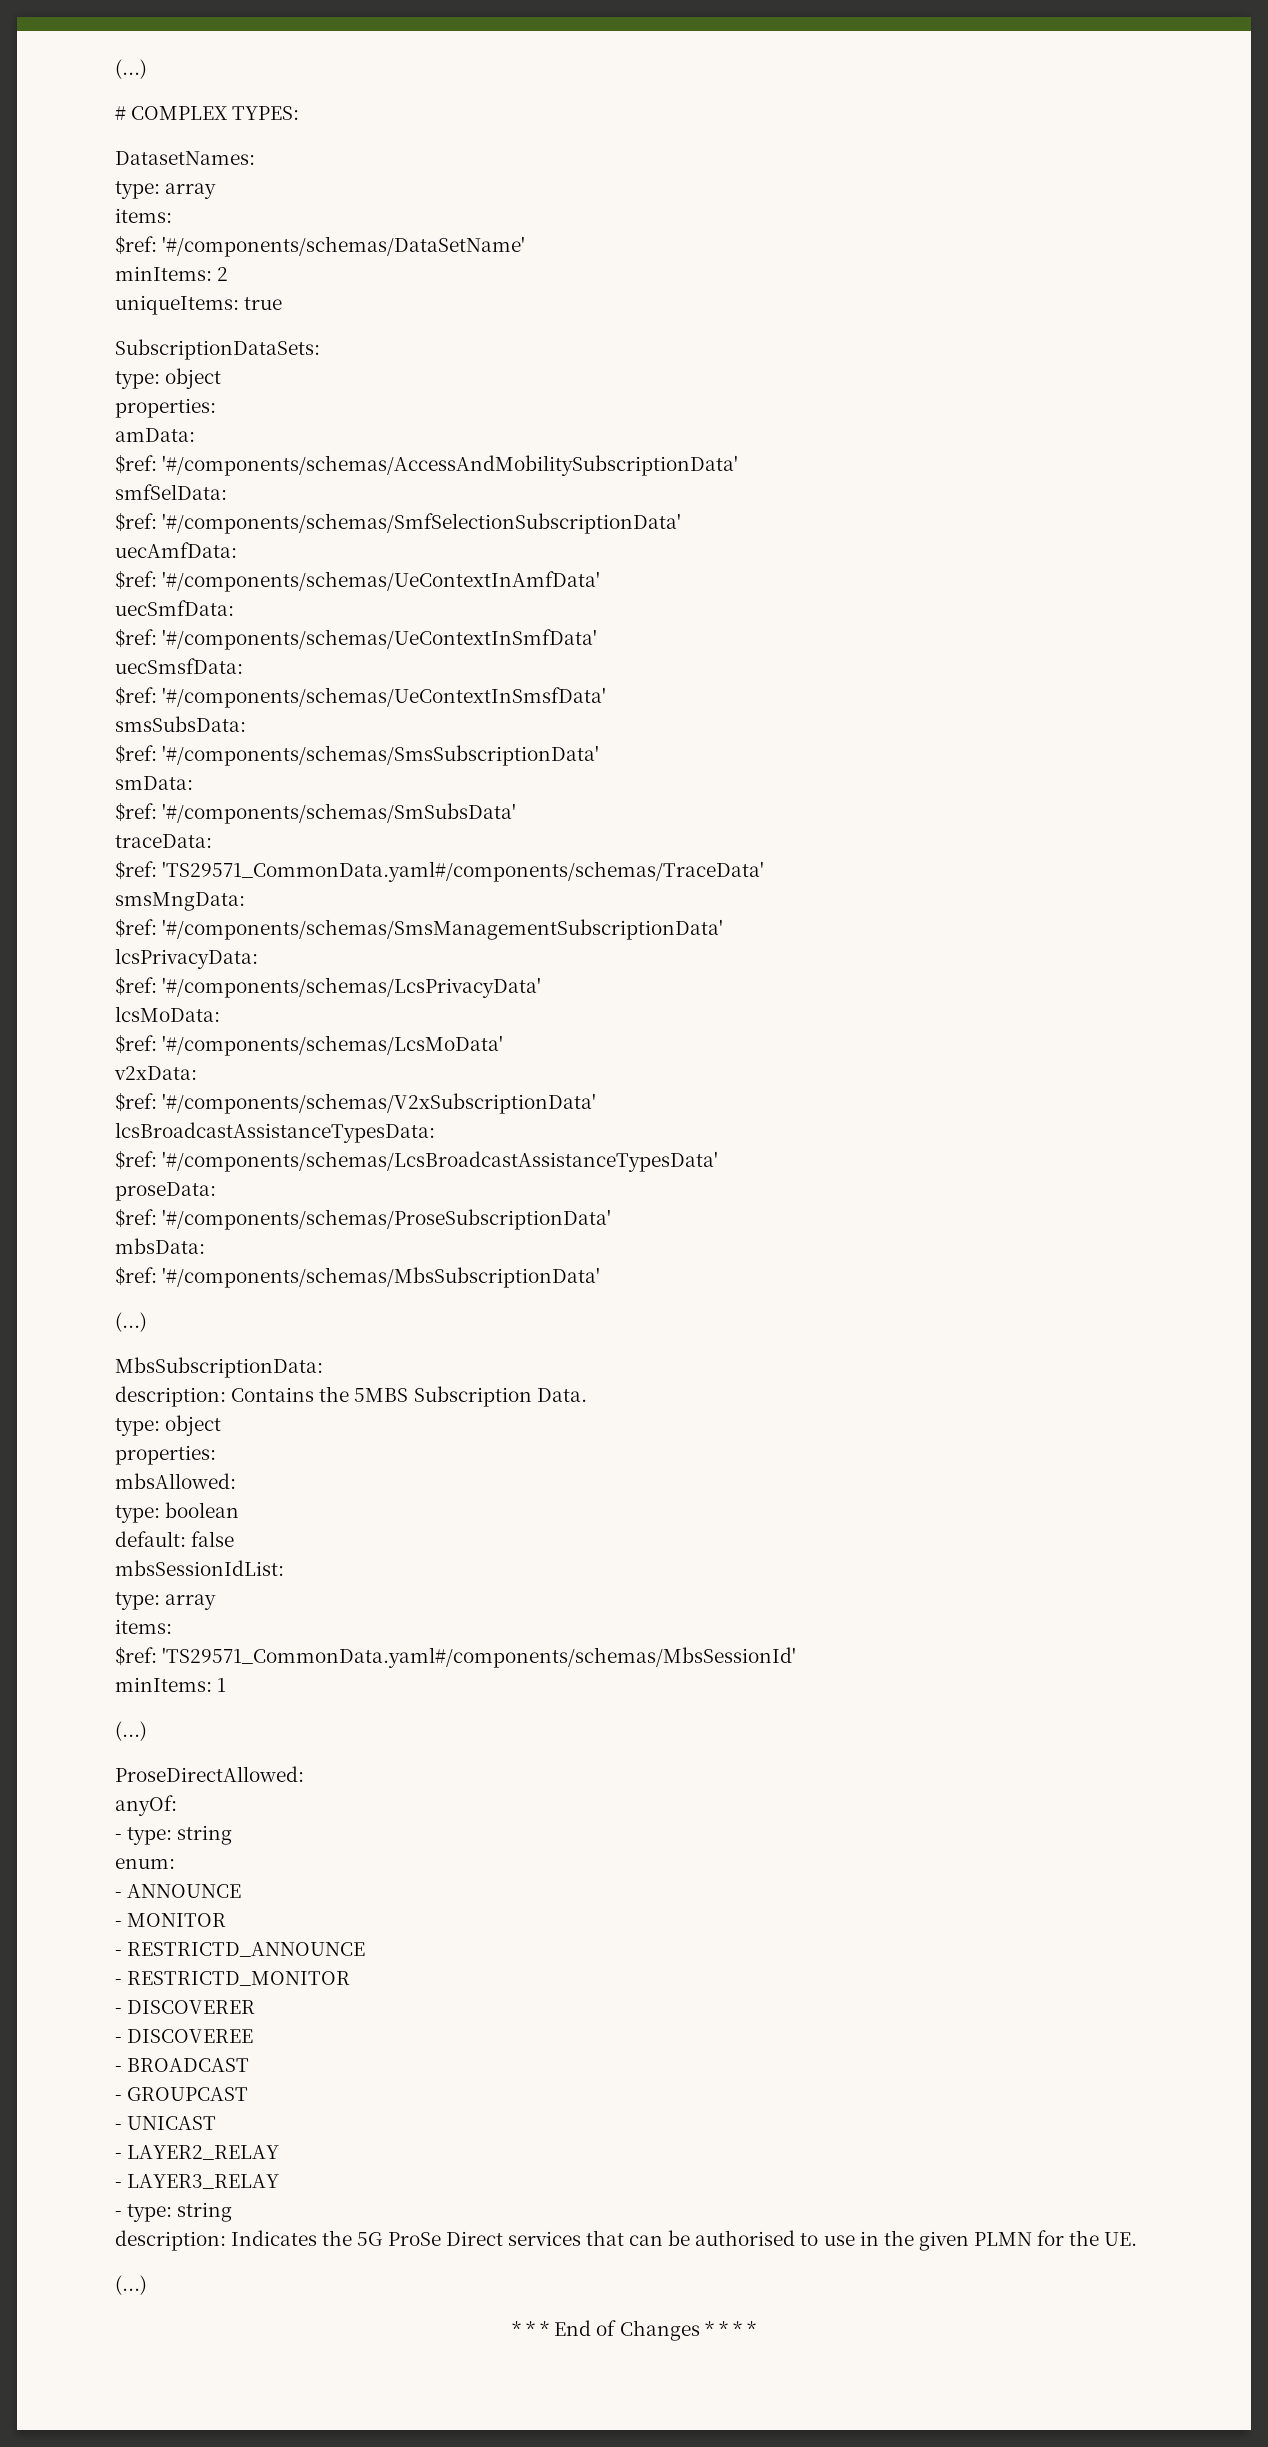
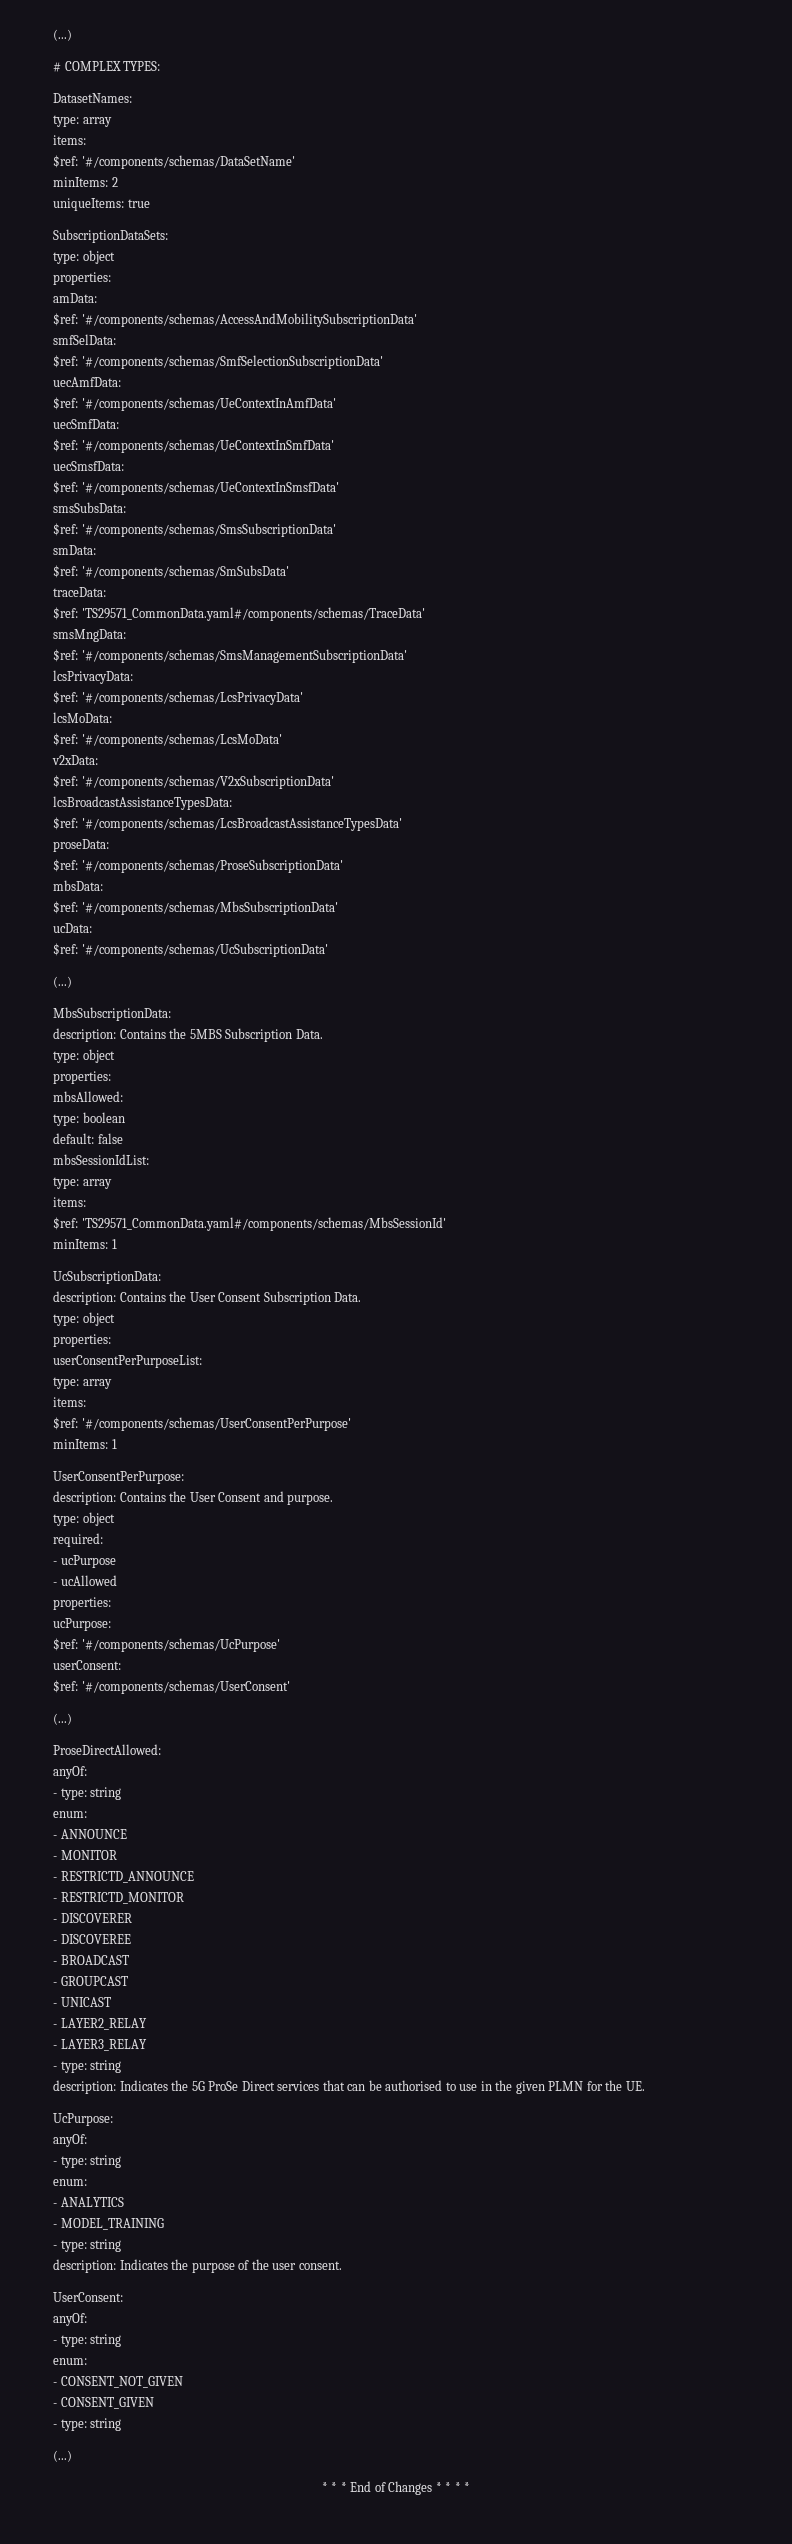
(601, 1277) none -> [53,923,92,933] [53,943,328,957] // ucData: // $ref: '#/components/schemas/UcSubscriptionData'
(227, 1685) none -> [53,1270,161,1284] [53,1291,362,1305] [53,1312,115,1326] [53,1334,111,1347] [53,1355,202,1368] [53,1377,112,1389] [53,1397,86,1407] [53,1417,351,1431] [53,1439,117,1449] [53,1471,184,1484] [53,1491,334,1505] [53,1512,115,1526] [53,1533,103,1547] [53,1555,116,1568] [53,1575,117,1586] [53,1597,111,1610] [53,1618,111,1631] [53,1638,280,1652] [53,1660,121,1670] [53,1680,290,1694] // UcSubscriptionData: // description: Contains the User Consent Subscription Data. // type: object // properties: // userConsentPerPurposeList: // type: array // items: // $ref: '#/components/schemas/UserConsentPerPurpose' // minItems: 1 // UserConsentPerPurpose: // description: Contains the User Consent and purpose. // type: object // required: // - ucPurpose // - ucAllowed // properties: // ucPurpose: // $ref: '#/components/schemas/UcPurpose' // userConsent: // $ref: '#/components/schemas/UserConsent'
(1138, 2239) none -> [53,2113,113,2126] [53,2134,87,2147] [53,2155,122,2168] [53,2179,87,2186] [53,2197,124,2207] [53,2218,164,2230] [53,2239,122,2252] [53,2259,342,2273] [53,2292,123,2302] [53,2313,87,2326] [53,2334,122,2347] [53,2358,87,2365] [53,2376,183,2388] [53,2397,154,2409] [53,2418,122,2431] // UcPurpose: // anyOf: // - type: string // enum: // - ANALYTICS // - MODEL_TRAINING // - type: string // description: Indicates the purpose of the user consent. // UserConsent: // anyOf: // - type: string // enum: // - CONSENT_NOT_GIVEN // - CONSENT_GIVEN // - type: string

